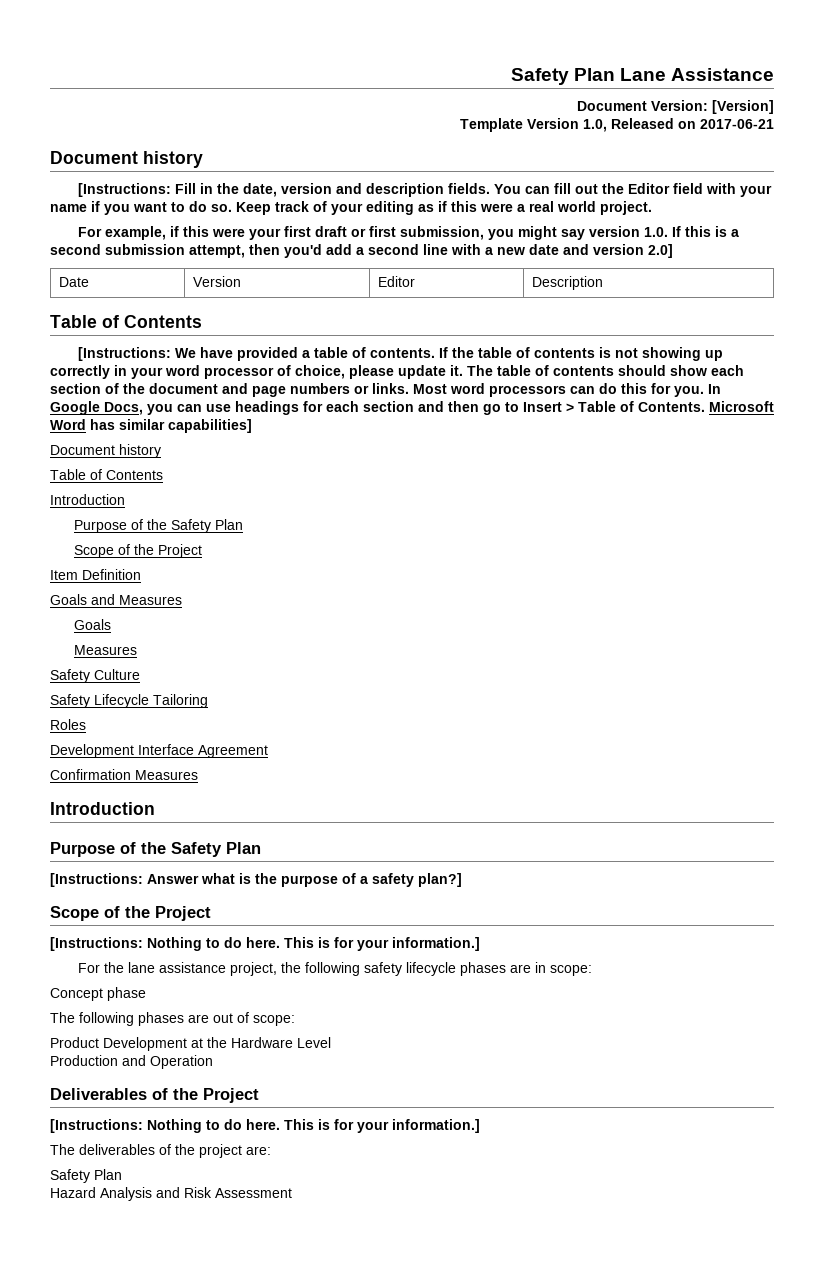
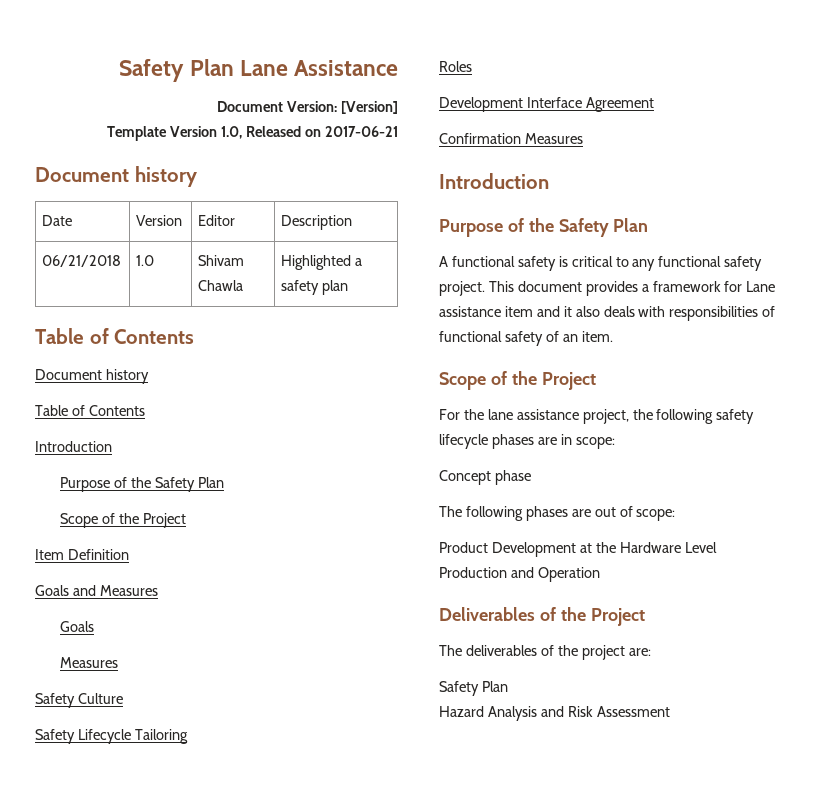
[77,183,772,197] [50,201,652,215] [77,226,739,240] [50,244,673,258] [58,277,89,287] [192,276,241,287] [377,276,415,287] [531,276,603,290] [50,315,202,328] [77,347,723,361] [50,365,744,379] [50,383,721,397] [50,401,774,415] [50,419,252,433] // [Instructions: Fill in the date, version and description fields. You can fill out the Editor field with your name if you want to do so. Keep track of your editing as if this were a real world project. // For example, if this were your first draft or first submission, you might say version 1.0. If this is a second submission attempt, then you'd add a second line with a new date and version 2.0] // Date | Version | Editor | Description // Table of Contents // [Instructions: We have provided a table of contents. If the table of contents is not showing up correctly in your word processor of choice, please update it. The table of contents should show each section of the document and page numbers or links. Most word processors can do this for you. In Google Docs, you can use headings for each section and then go to Insert > Table of Contents. Microsoft Word has similar capabilities] -> [42,215,73,226] [136,215,183,226] [198,215,236,226] [281,215,353,230] [42,255,122,267] [136,255,155,266] [198,255,245,266] [198,280,244,291] [281,255,363,270] [281,280,349,295] [35,328,195,344] // Date | Version | Editor | Description // 06/21/2018 | 1.0 | Shivam Chawla | Highlighted a safety plan // Table of Contents
[50,873,462,887] [50,906,211,921] [50,937,480,951] [Instructions: Answer what is the purpose of a safety plan?] // Scope of the Project // [Instructions: Nothing to do here. This is for your information.] -> [439,256,763,271] [439,281,776,296] [439,306,776,321] [439,331,613,346] [439,371,596,390] A functional safety is critical to any functional safety project. This document provides a framework for Lane assistance item and it also deals with responsibilities of functional safety of an item. // Scope of the Project
[50,1119,480,1133] // [Instructions: Nothing to do here. This is for your information.] -> (645, 617) none

